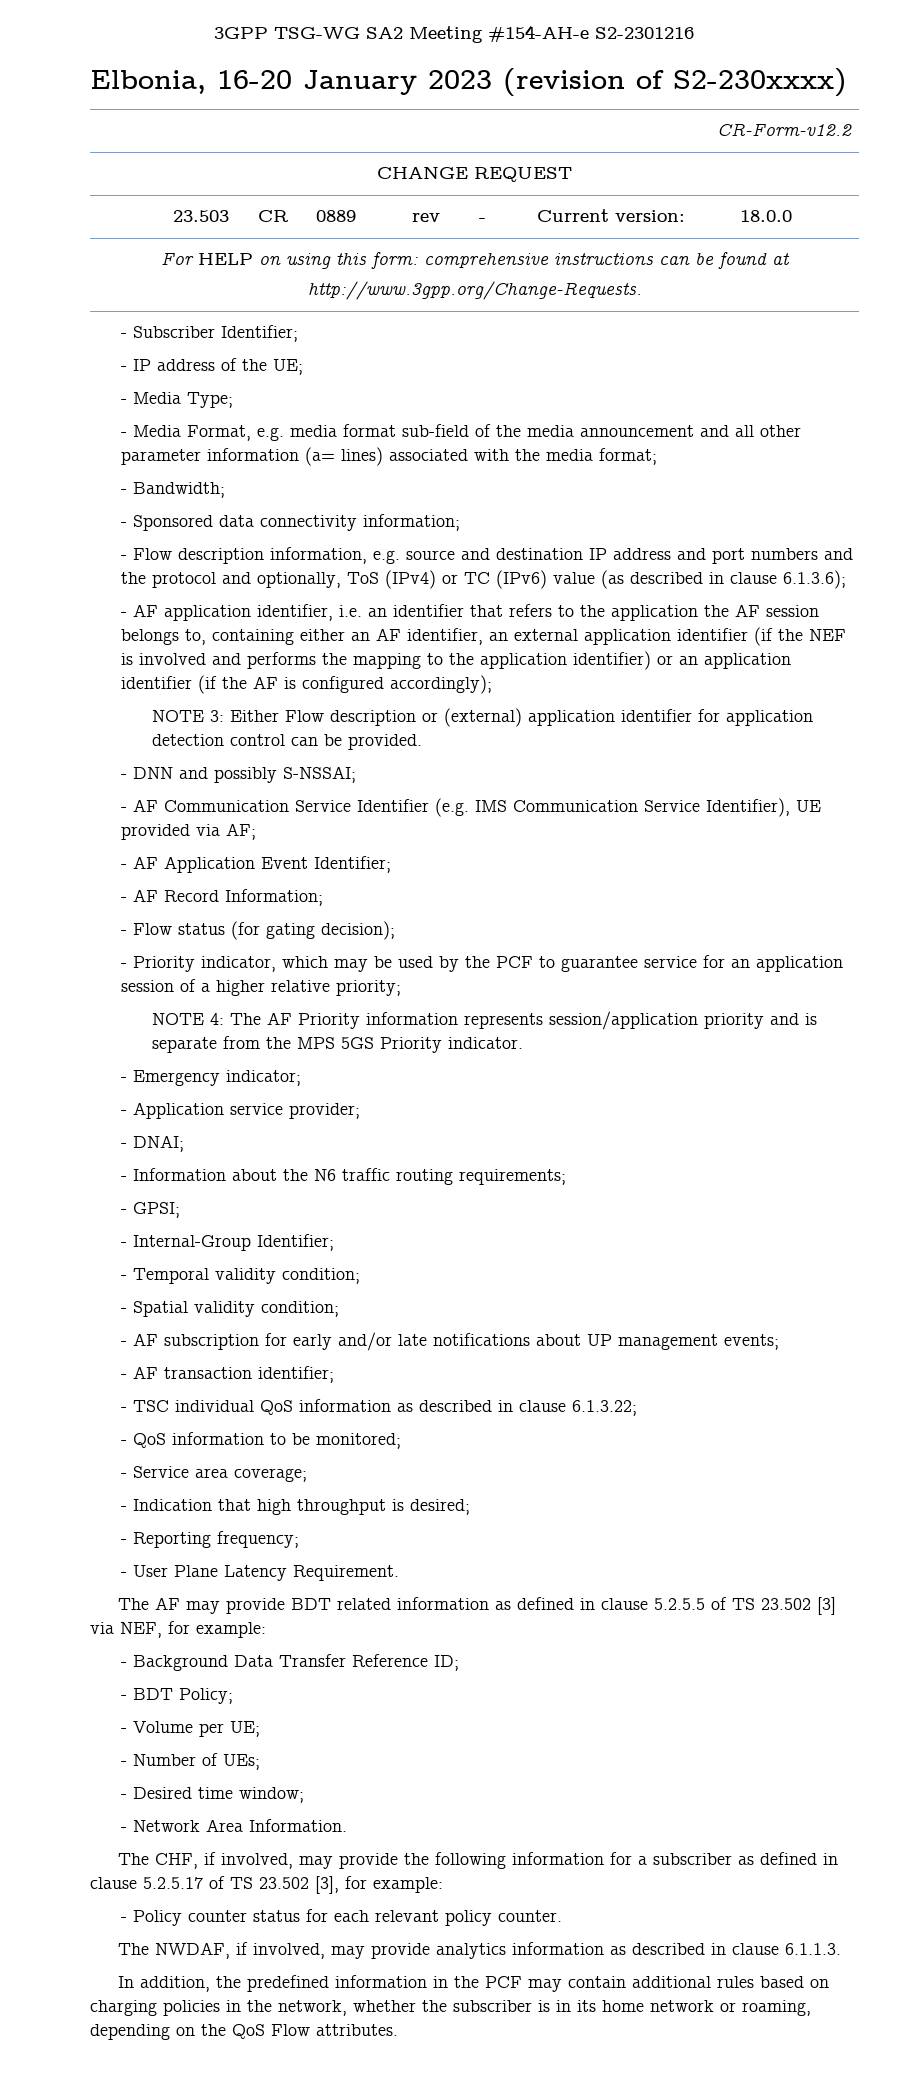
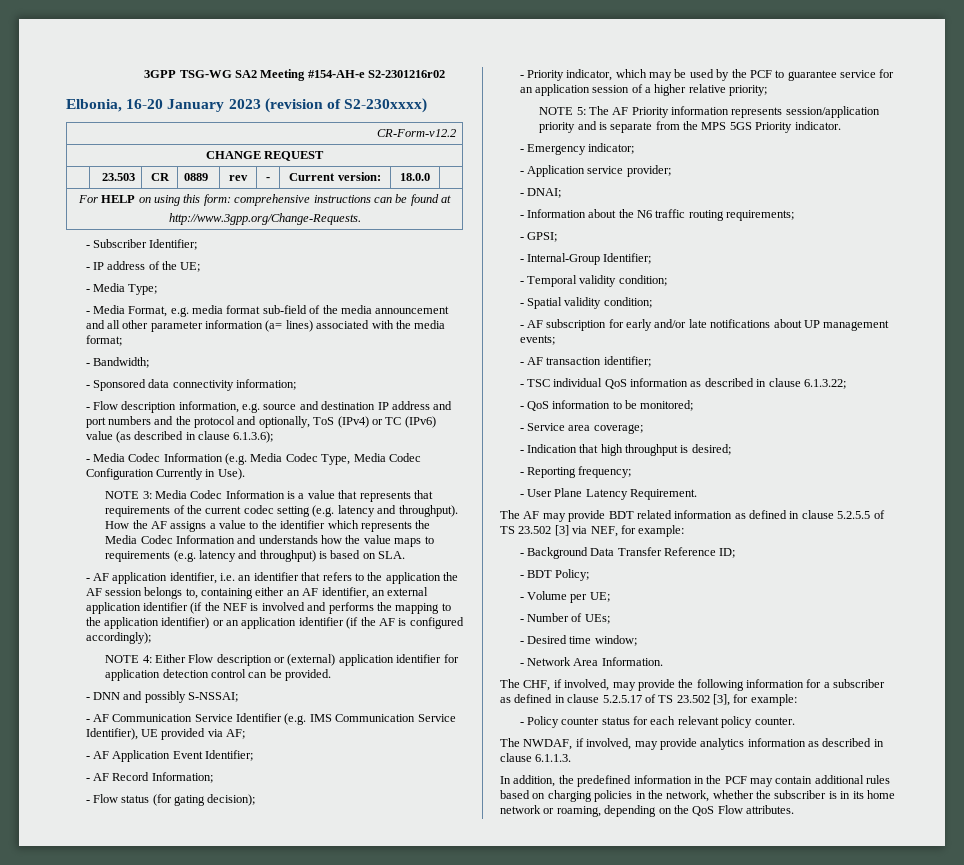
[594,27,694,39] S2-2301216 -> [368,70,446,78] S2-2301216r02
(846, 579) none -> [85,453,421,465] [85,468,245,480] [105,490,433,502] [105,505,458,517] [105,520,431,532] [105,535,434,547] [105,550,406,562] // - Media Codec Information (e.g. Media Codec Type, Media Codec Configuration Currently in Use). // NOTE 3: Media Codec Information is a value that represents that requirements of the current codec setting (e.g. latency and throughput). How the AF assigns a value to the identifier which represents the Media Codec Information and understands how the value maps to requirements (e.g. latency and throughput) is based on SLA.
[209,710,224,722] 3: -> [142,655,152,663] 4:
[209,1013,224,1025] 4: -> [576,107,586,115] 5:

